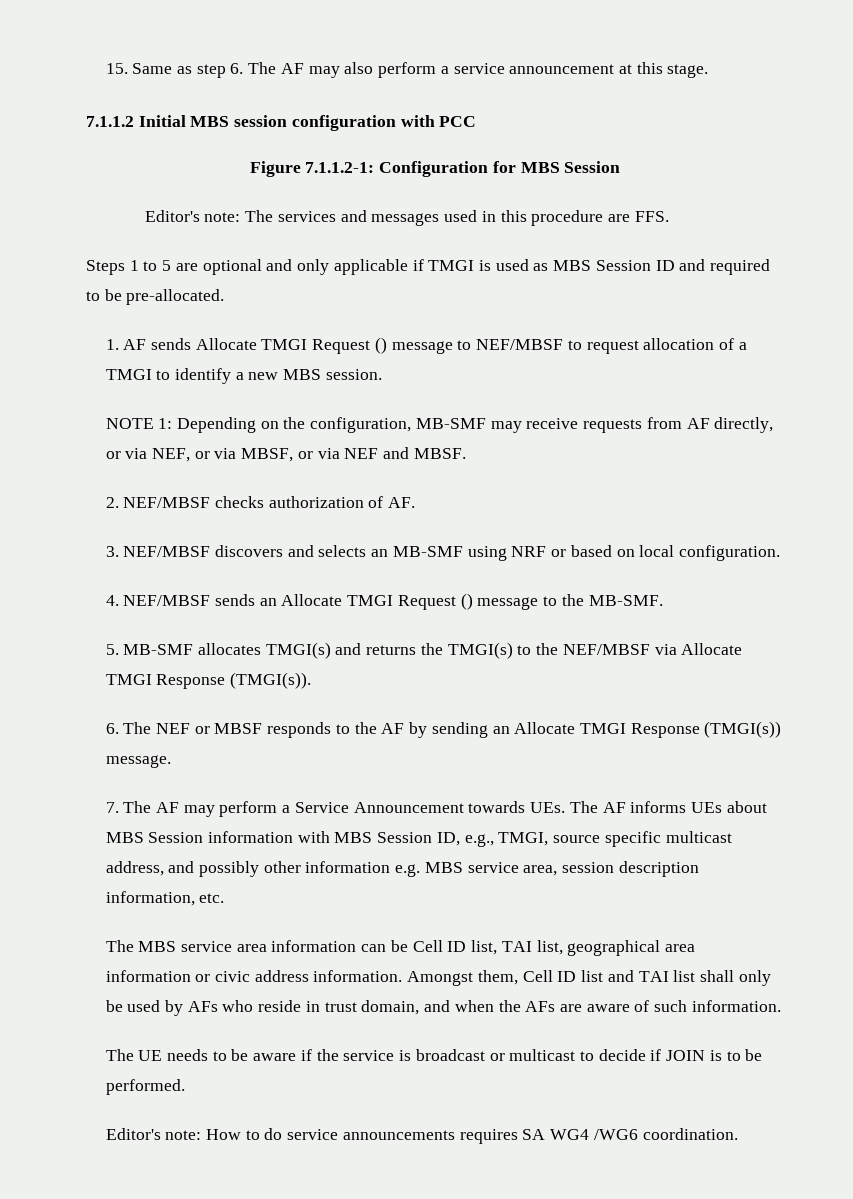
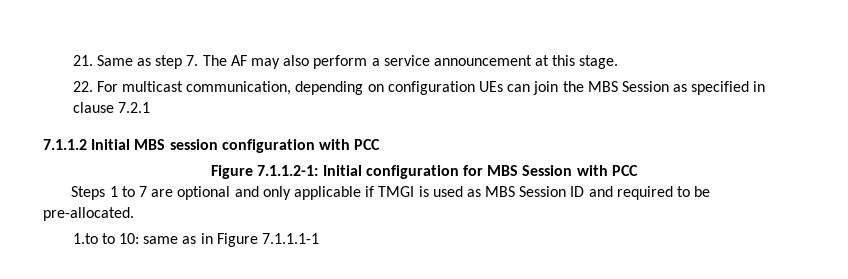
[105,63,128,74] 15. -> [72,55,93,66] 21.
[230,63,244,74] 6. -> [186,55,199,66] 7.
(709, 71) none -> [72,81,766,95] [72,102,150,113] // 22. For multicast communication, depending on configuration UEs can join the MBS Session as specified in clause 7.2.1
[379,161,489,177] Configuration -> [322,165,459,179] Initial configuration
[144,210,669,226] // Editor's note: The services and messages used in this procedure are FFS. -> [576,165,638,176] with PCC
[162,260,172,271] 5 -> [139,186,148,197] 7
[105,337,747,354] [105,368,382,384] [105,417,774,433] [105,447,466,462] [105,496,416,508] [105,545,780,561] [105,593,663,610] [105,642,743,659] [105,672,312,689] [105,721,782,738] [105,755,171,768] [105,801,767,817] [105,831,732,847] [105,861,699,877] [105,891,225,906] [105,940,695,956] [105,970,771,986] [105,1000,781,1016] [105,1049,763,1061] [105,1079,185,1095] [105,1128,738,1144] 1. AF sends Allocate TMGI Request () message to NEF/MBSF to request allocation of a TMGI to identify a new MBS session. // NOTE 1: Depending on the configuration, MB-SMF may receive requests from AF directly, or via NEF, or via MBSF, or via NEF and MBSF. // 2. NEF/MBSF checks authorization of AF. // 3. NEF/MBSF discovers and selects an MB-SMF using NRF or based on local configuration. // 4. NEF/MBSF sends an Allocate TMGI Request () message to the MB-SMF. // 5. MB-SMF allocates TMGI(s) and returns the TMGI(s) to the NEF/MBSF via Allocate TMGI Response (TMGI(s)). // 6. The NEF or MBSF responds to the AF by sending an Allocate TMGI Response (TMGI(s)) message. // 7. The AF may perform a Service Announcement towards UEs. The AF informs UEs about MBS Session information with MBS Session ID, e.g., TMGI, source specific multicast address, and possibly other information e.g. MBS service area, session description information, etc. // The MBS service area information can be Cell ID list, TAI list, geographical area information or civic address information. Amongst them, Cell ID list and TAI list shall only be used by AFs who reside in trust domain, and when the AFs are aware of such information. // The UE needs to be aware if the service is broadcast or multicast to decide if JOIN is to be performed. // Editor's note: How to do service announcements requires SA WG4 /WG6 coordination. -> [72,233,319,247] 1.to to 10: same as in Figure 7.1.1.1-1

